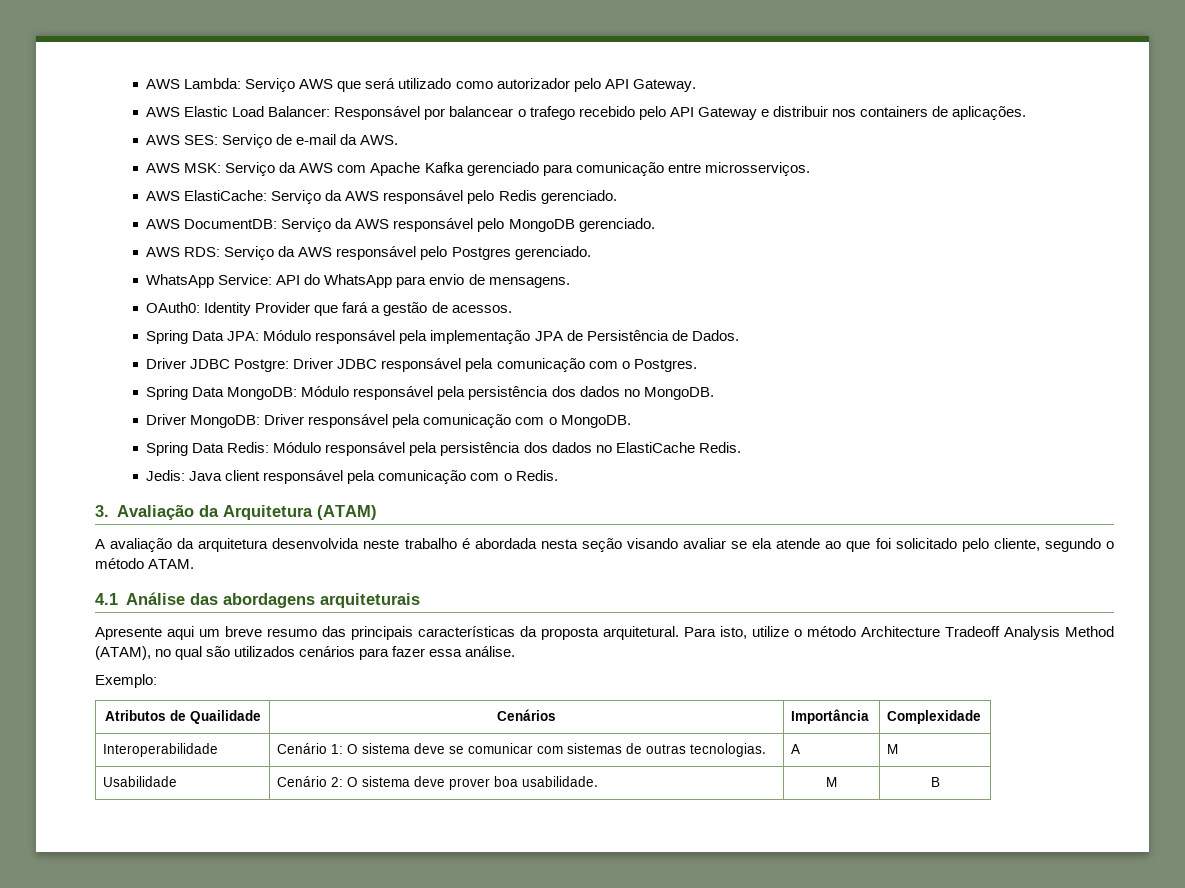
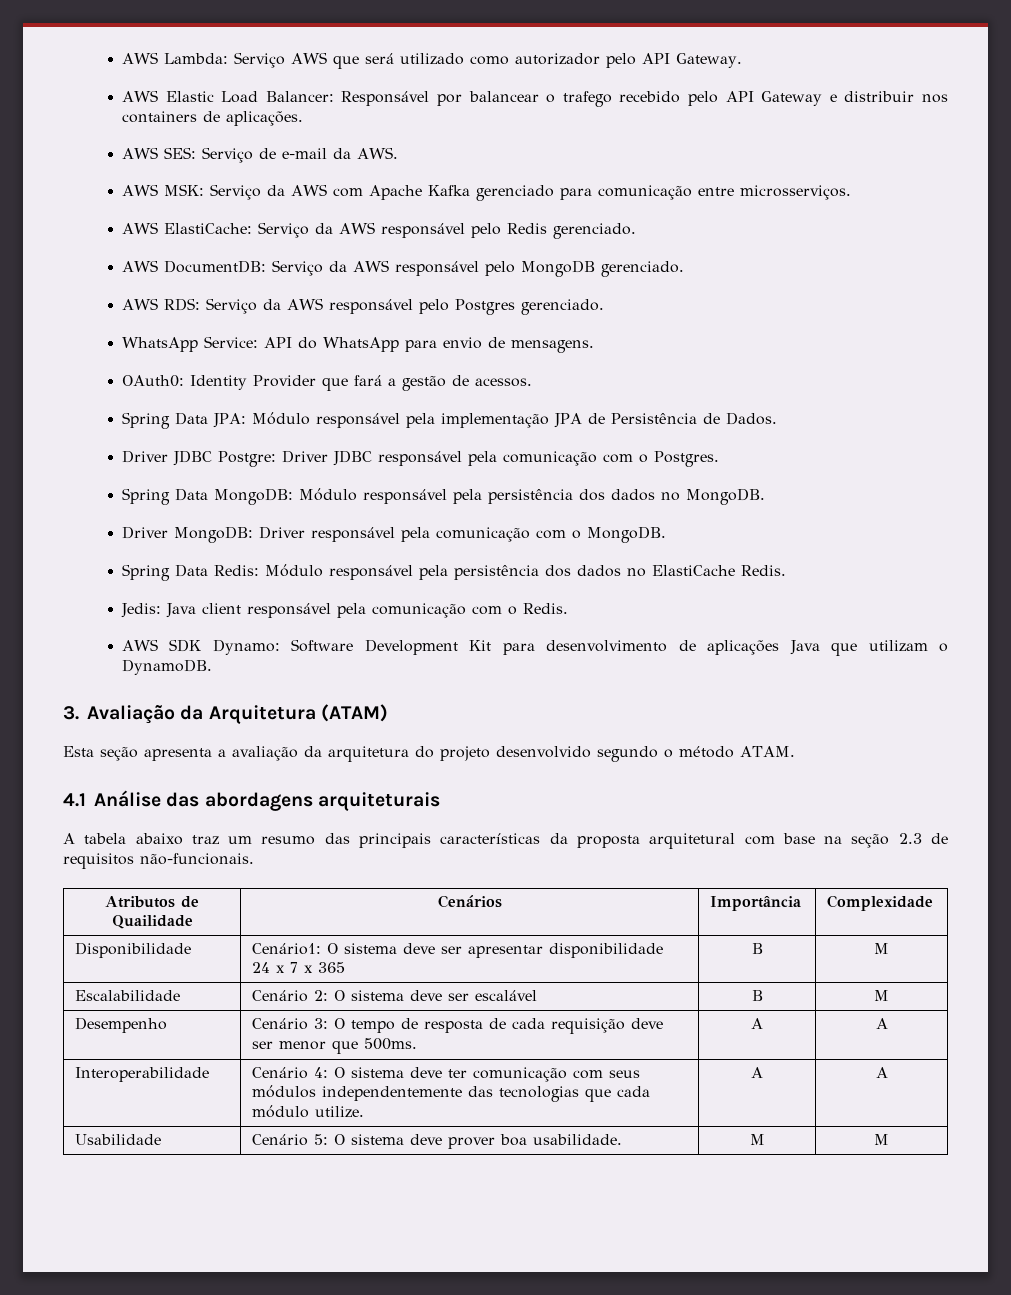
(558, 475) none -> [121,639,948,656] [121,659,212,675] // AWS SDK Dynamo: Software Development Kit para desenvolvimento de aplicações Java que utilizam o DynamoDB.
[95,538,1040,552] A avaliação da arquitetura desenvolvida neste trabalho é abordada nesta seção visando avaliar se ela atende ao que foi solicitado pelo cliente, -> [63,746,591,762] Esta seção apresenta a avaliação da arquitetura do projeto desenvolvido
[95,626,262,640] Apresente aqui um breve -> [63,833,253,845] A tabela abaixo traz um
[603,626,1114,640] [95,646,516,660] [95,674,157,688] arquitetural. Para isto, utilize o método Architecture Tradeoff Analysis Method (ATAM), no qual são utilizados cenários para fazer essa análise. // Exemplo: -> [649,833,948,849] [63,853,254,869] arquitetural com base na seção 2.3 de requisitos não-funcionais.
(982, 717) none -> [75,942,192,958] [252,943,664,958] [252,962,346,973] [751,943,763,954] [874,943,889,954] [75,990,181,1001] [252,990,538,1002] [751,990,763,1001] [874,990,889,1001] [75,1017,168,1033] [252,1018,664,1034] [252,1038,418,1054] [751,1018,763,1029] [875,1018,888,1029] // Disponibilidade | Cenário1: O sistema deve ser apresentar disponibilidade 24 x 7 x 365 | B | M // Escalabilidade | Cenário 2: O sistema deve ser escalável | B | M // Desempenho | Cenário 3: O tempo de resposta de cada requisição deve ser menor que 500ms. | A | A
[331,743,767,757] [791,744,801,754] [887,744,899,754] 1: O sistema deve se comunicar com sistemas de outras tecnologias. | A | M -> [314,1067,641,1082] [252,1085,651,1102] [252,1105,365,1118] [751,1067,763,1078] [875,1067,888,1078] 4: O sistema deve ter comunicação com seus módulos independentemente das tecnologias que cada módulo utilize. | A | A
[331,777,344,787] 2: -> [314,1134,329,1145] 5:
[930,777,940,787] B -> [874,1134,889,1145] M

